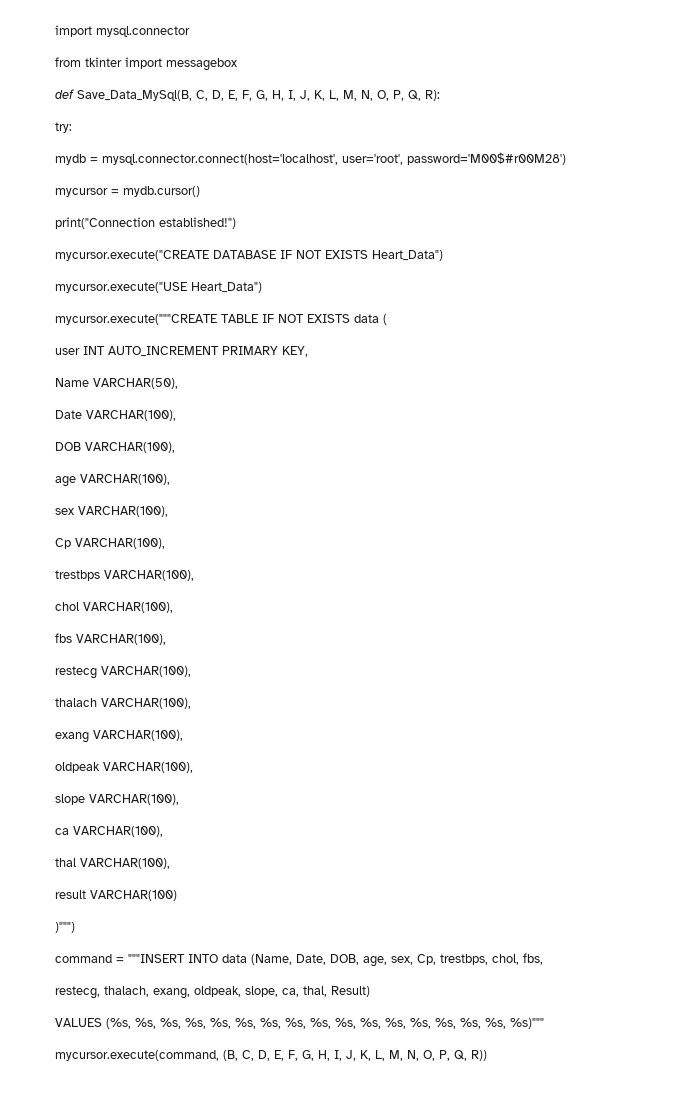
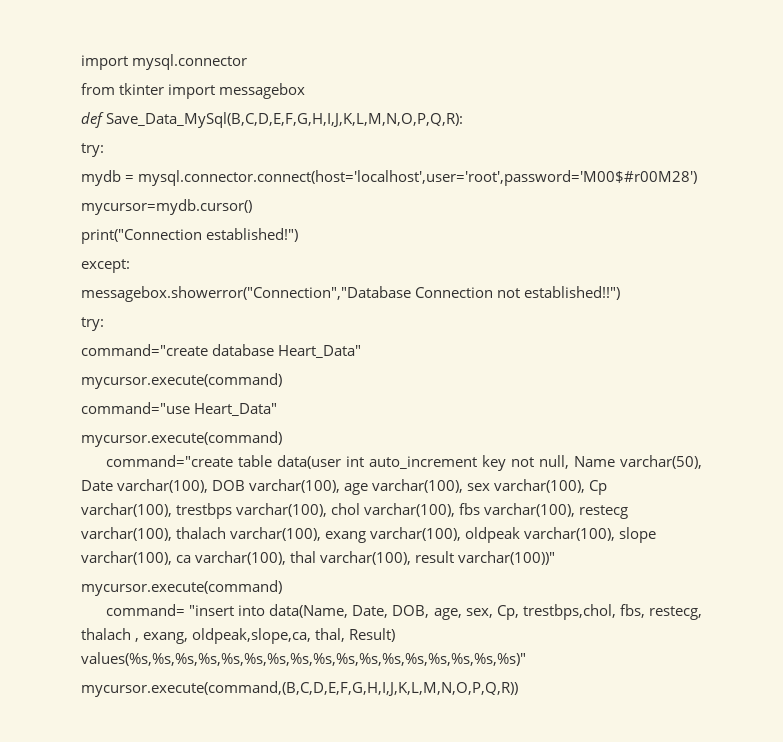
[77,90,440,101] [55,122,72,133] [55,152,566,165] [55,186,200,197] [55,217,236,229] [55,250,443,261] [55,282,262,293] [55,314,387,325] [55,346,308,357] [55,378,178,389] [55,410,176,421] [55,442,175,453] [55,474,170,487] [55,506,168,517] [55,538,165,549] [55,570,194,581] [55,602,173,613] [55,633,166,645] [55,666,191,679] [55,698,191,709] [55,730,183,743] [55,762,193,773] [55,794,179,805] [55,826,163,837] [55,858,170,869] [55,890,177,901] [55,922,75,933] [55,954,292,965] Save_Data_MySql(B, C, D, E, F, G, H, I, J, K, L, M, N, O, P, Q, R): // try: // mydb = mysql.connector.connect(host='localhost', user='root', password='M00$#r00M28') // mycursor = mydb.cursor() // print("Connection established!") // mycursor.execute("CREATE DATABASE IF NOT EXISTS Heart_Data") // mycursor.execute("USE Heart_Data") // mycursor.execute("""CREATE TABLE IF NOT EXISTS data ( // user INT AUTO_INCREMENT PRIMARY KEY, // Name VARCHAR(50), // Date VARCHAR(100), // DOB VARCHAR(100), // age VARCHAR(100), // sex VARCHAR(100), // Cp VARCHAR(100), // trestbps VARCHAR(100), // chol VARCHAR(100), // fbs VARCHAR(100), // restecg VARCHAR(100), // thalach VARCHAR(100), // exang VARCHAR(100), // oldpeak VARCHAR(100), // slope VARCHAR(100), // ca VARCHAR(100), // thal VARCHAR(100), // result VARCHAR(100) // )""") // command = """INSERT INTO data (Name, -> [106,112,464,128] [81,143,104,157] [81,170,698,186] [81,199,252,215] [81,228,299,244] [81,259,130,273] [81,286,621,302] [81,317,104,331] [81,344,362,358] [81,373,282,389] [81,402,278,416] [81,431,282,447] [105,455,702,471] [81,479,608,495] [81,503,629,519] [81,527,657,543] [81,551,556,565] [81,580,282,596] [105,604,349,618] Save_Data_MySql(B,C,D,E,F,G,H,I,J,K,L,M,N,O,P,Q,R): // try: // mydb = mysql.connector.connect(host='localhost',user='root',password='M00$#r00M28') // mycursor=mydb.cursor() // print("Connection established!") // except: // messagebox.showerror("Connection","Database Connection not established!!") // try: // command="create database Heart_Data" // mycursor.execute(command) // command="use Heart_Data" // mycursor.execute(command) // command="create table data(user int auto_increment key not null, Name varchar(50), Date varchar(100), DOB varchar(100), age varchar(100), sex varchar(100), Cp varchar(100), trestbps varchar(100), chol varchar(100), fbs varchar(100), restecg varchar(100), thalach varchar(100), exang varchar(100), oldpeak varchar(100), slope varchar(100), ca varchar(100), thal varchar(100), result varchar(100))" // mycursor.execute(command) // command= "insert into data(Name,
[440,954,519,965] trestbps, chol, -> [522,604,616,620] trestbps,chol,
[55,986,370,999] [55,1018,544,1029] [55,1050,487,1061] // restecg, thalach, exang, oldpeak, slope, ca, thal, Result) // VALUES (%s, %s, %s, %s, %s, %s, %s, %s, %s, %s, %s, %s, %s, %s, %s, %s, %s)""" // mycursor.execute(command, (B, C, D, E, F, G, H, I, J, K, L, M, N, O, P, Q, R)) -> [649,606,703,620] [81,628,396,644] [81,652,526,666] [81,681,518,697] restecg, thalach , exang, oldpeak,slope,ca, thal, Result) values(%s,%s,%s,%s,%s,%s,%s,%s,%s,%s,%s,%s,%s,%s,%s,%s,%s)" // mycursor.execute(command,(B,C,D,E,F,G,H,I,J,K,L,M,N,O,P,Q,R))

